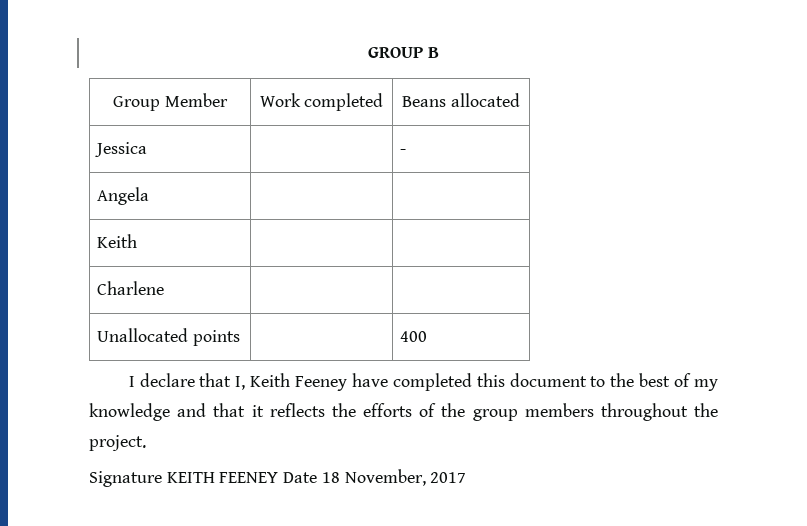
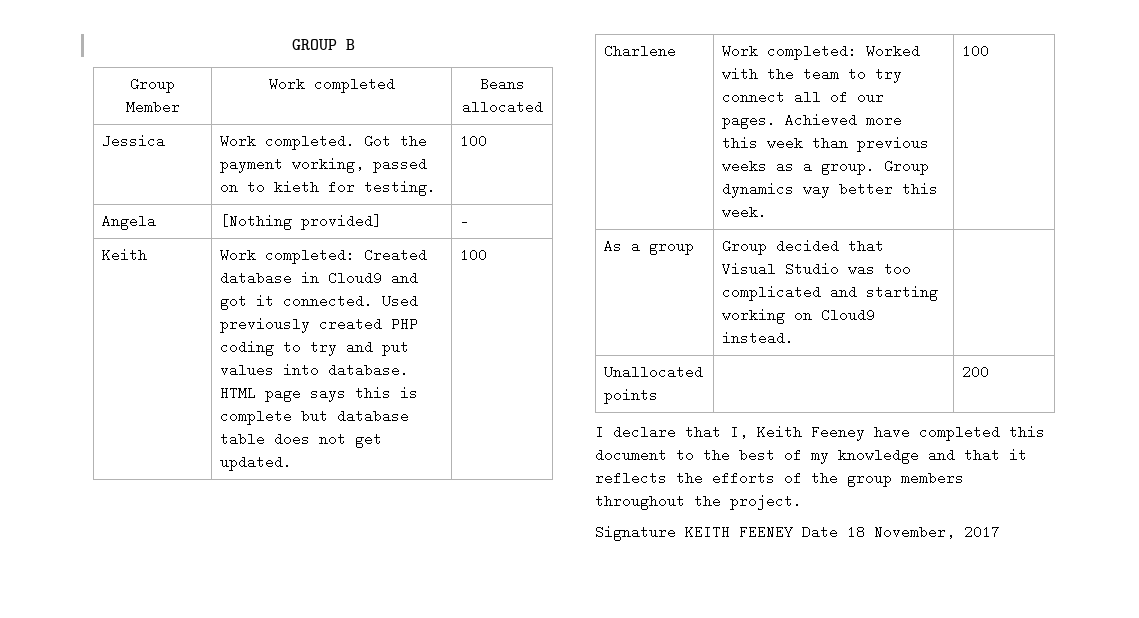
(148, 149) none -> [220,134,428,150] [220,157,428,173] [220,180,437,196] [460,134,488,148] [102,214,157,230] [220,214,383,230] Work completed. Got the payment working, passed on to kieth for testing. | 100 // Angela | [Nothing provided]
[97,187,150,205] // Angela | | -> (470, 221) none
[97,281,165,295] | // Charlene | -> [220,248,428,264] [220,271,419,285] [220,294,419,310] [220,317,419,333] [220,340,410,356] [220,363,410,377] [220,386,419,402] [220,409,410,425] [220,432,383,448] [220,455,293,471] [460,248,488,262] [604,44,677,58] [722,44,921,60] [722,67,903,83] [722,90,885,104] [722,113,903,129] [722,136,930,152] [722,159,930,175] [722,182,939,198] [722,205,768,219] [962,44,990,58] [604,239,695,255] [722,239,885,255] [722,262,912,276] [722,285,939,301] [722,308,876,324] [722,331,795,345] Work completed: Created database in Cloud9 and got it connected. Used previously created PHP coding to try and put values into database. HTML page says this is complete but database table does not get updated. | 100 // Charlene | Work completed: Worked with the team to try connect all of our pages. Achieved more this week than previous weeks as a group. Group dynamics way better this week. | 100 // As a group | Group decided that Visual Studio was too complicated and starting working on Cloud9 instead.
[400,331,428,342] 400 -> [962,365,990,379] 200

